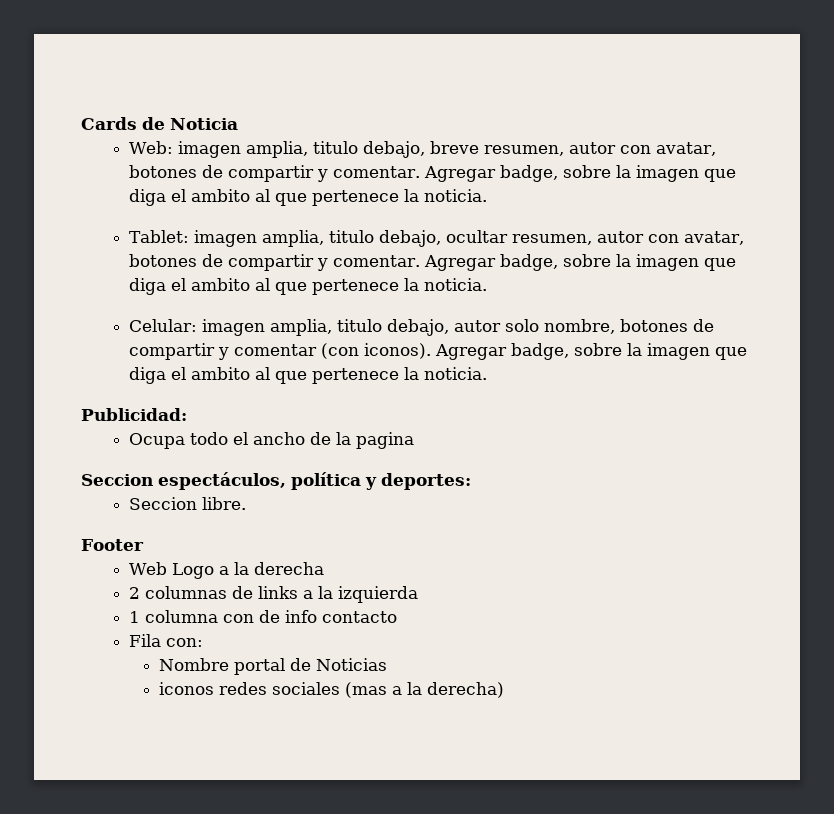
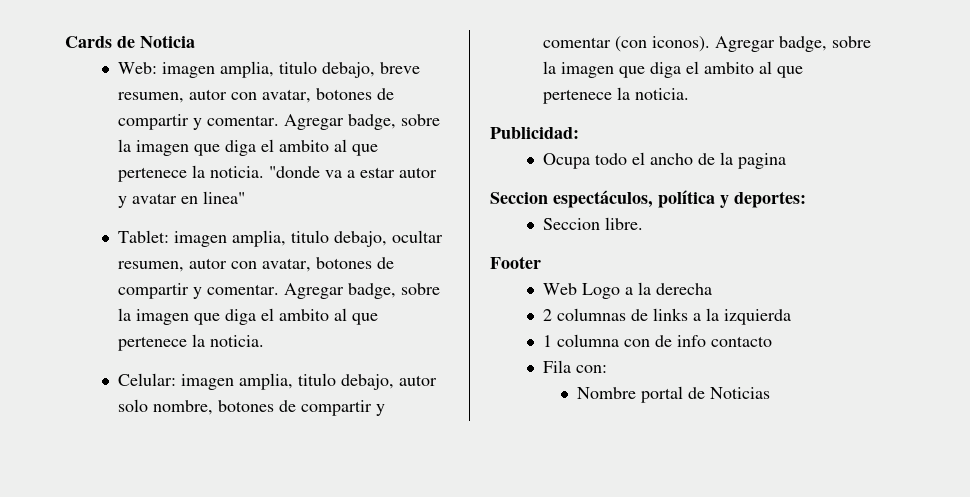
(488, 195) none -> [269,166,438,178] [118,191,246,208] "donde va a estar autor y avatar en linea"
[159,682,505,698] // iconos redes sociales (mas a la derecha) -> (771, 393) none

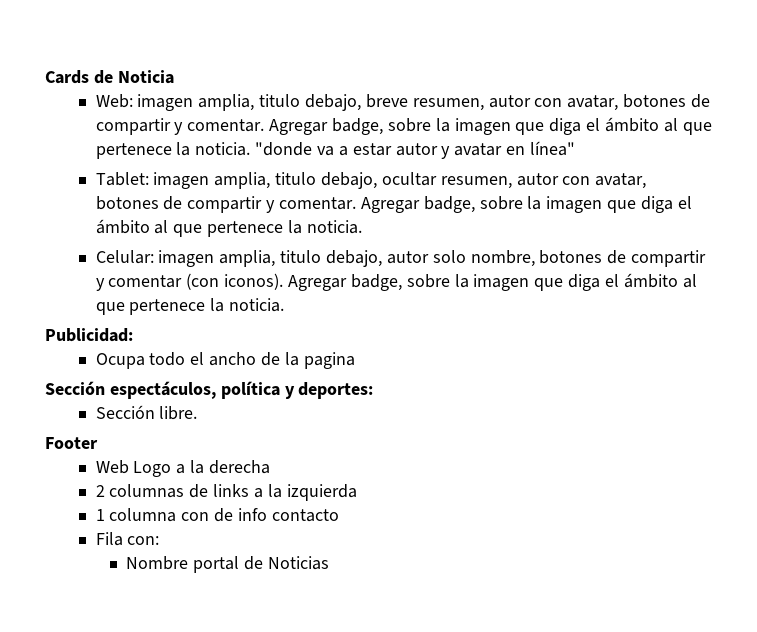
[279,140,330,152] ambito -> [605,117,660,132] ámbito
[203,191,246,204] linea" -> [530,141,576,156] línea"
[279,309,330,321] ambito -> [95,219,150,234] ámbito
[704,62,755,74] ambito -> [623,273,678,288] ámbito
[490,192,548,204] Seccion -> [45,381,105,395] Sección
[543,218,601,230] Seccion -> [95,405,155,419] Sección

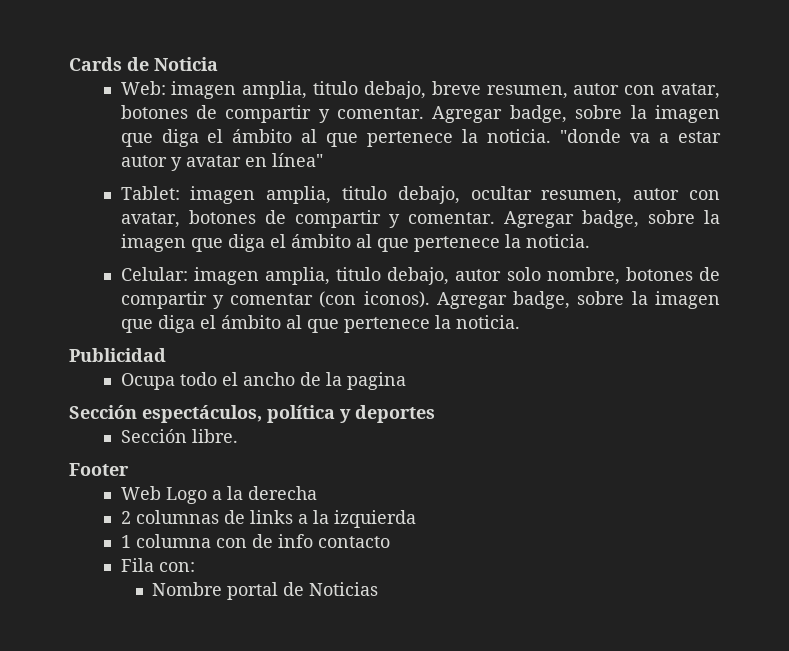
[45,328,133,342] Publicidad: -> [69,348,166,362] Publicidad
[298,382,374,399] deportes: -> [355,405,435,423] deportes

